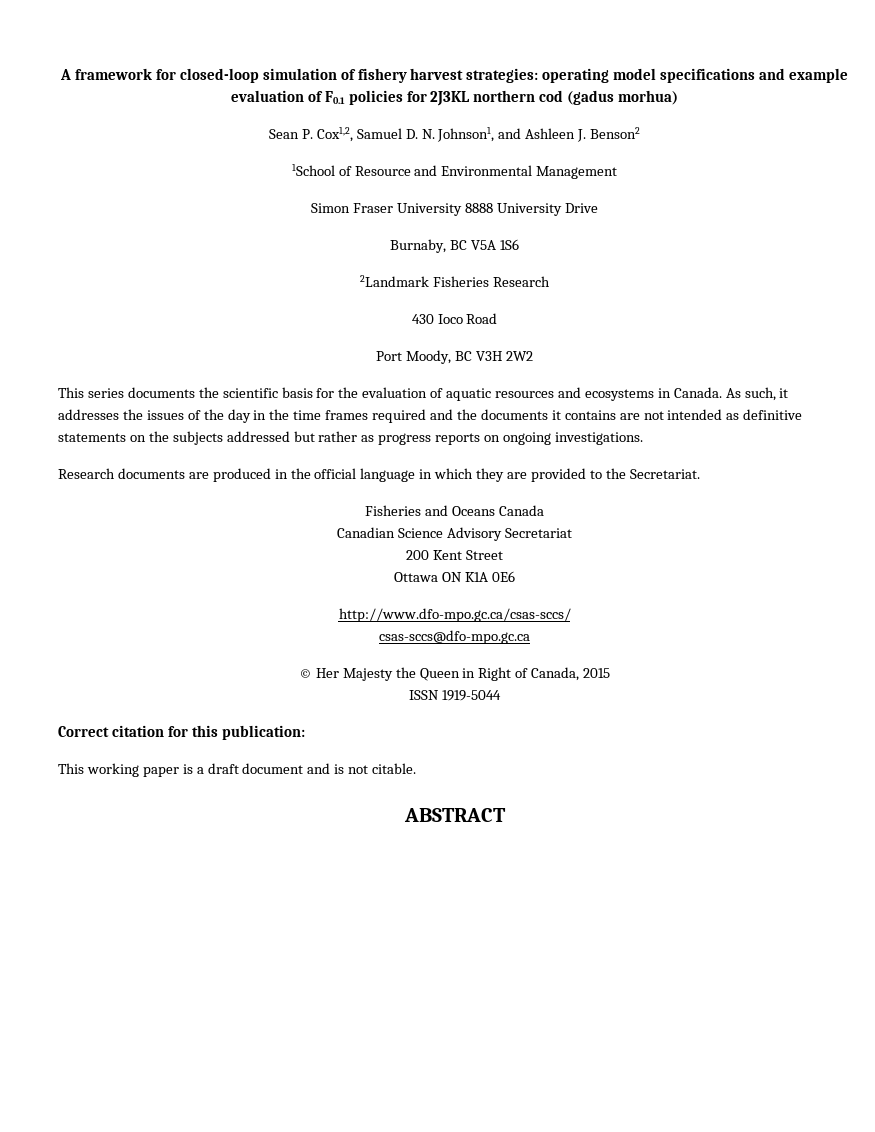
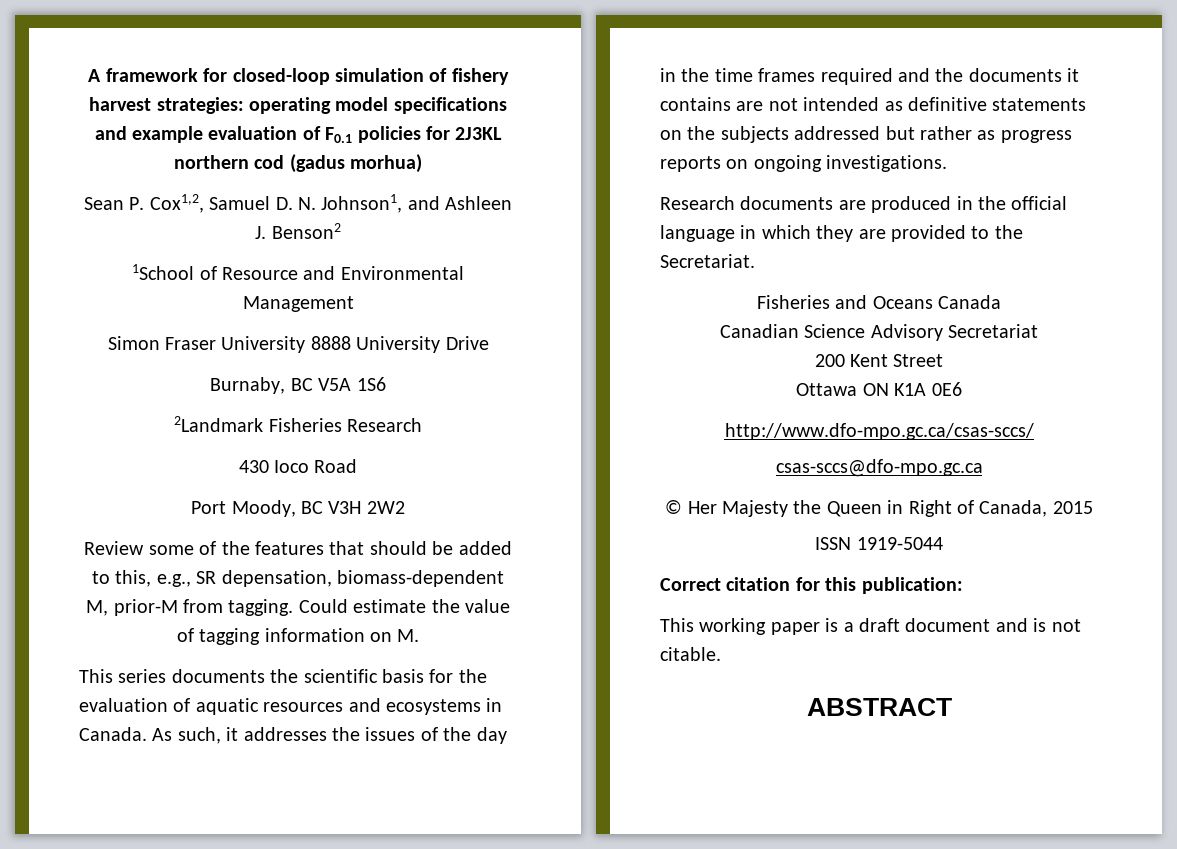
(533, 356) none -> [84,541,512,555] [92,570,504,587] [86,599,510,616] [176,628,420,645] // Review some of the features that should be added to this, e.g., SR depensation, biomass-dependent M, prior-M from tagging. Could estimate the value of tagging information on M.

